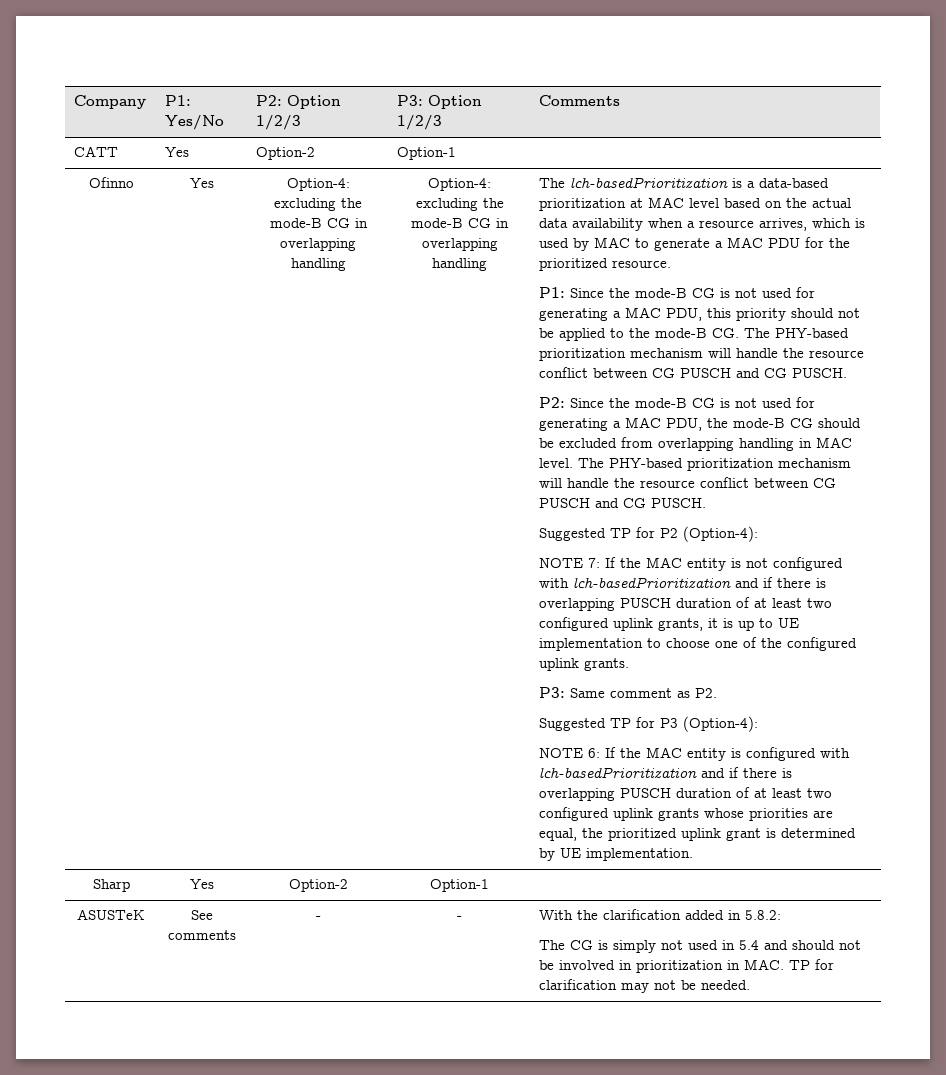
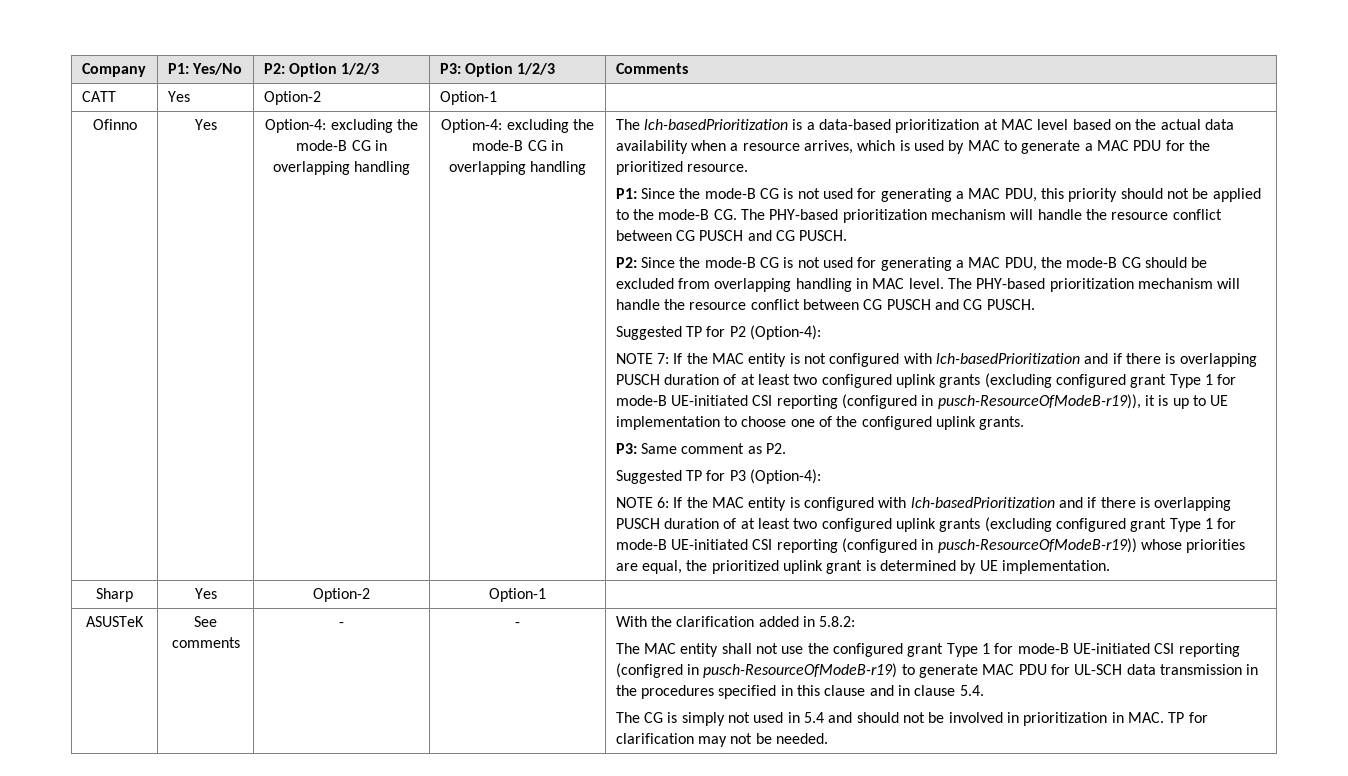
[658,618,704,631] grants, -> [939,373,1237,388] [615,394,1141,409] grants (excluding configured grant Type 1 for mode-B UE-initiated CSI reporting (configured in pusch-ResourceOfModeB-r19)),
(700, 814) none -> [984,517,1237,532] [615,538,1137,553] (excluding configured grant Type 1 for mode-B UE-initiated CSI reporting (configured in pusch-ResourceOfModeB-r19))
(782, 915) none -> [615,643,1240,657] [615,663,1259,678] [615,685,984,699] // The MAC entity shall not use the configured grant Type 1 for mode-B UE-initiated CSI reporting (configred in pusch-ResourceOfModeB-r19) to generate MAC PDU for UL-SCH data transmission in the procedures specified in this clause and in clause 5.4.

